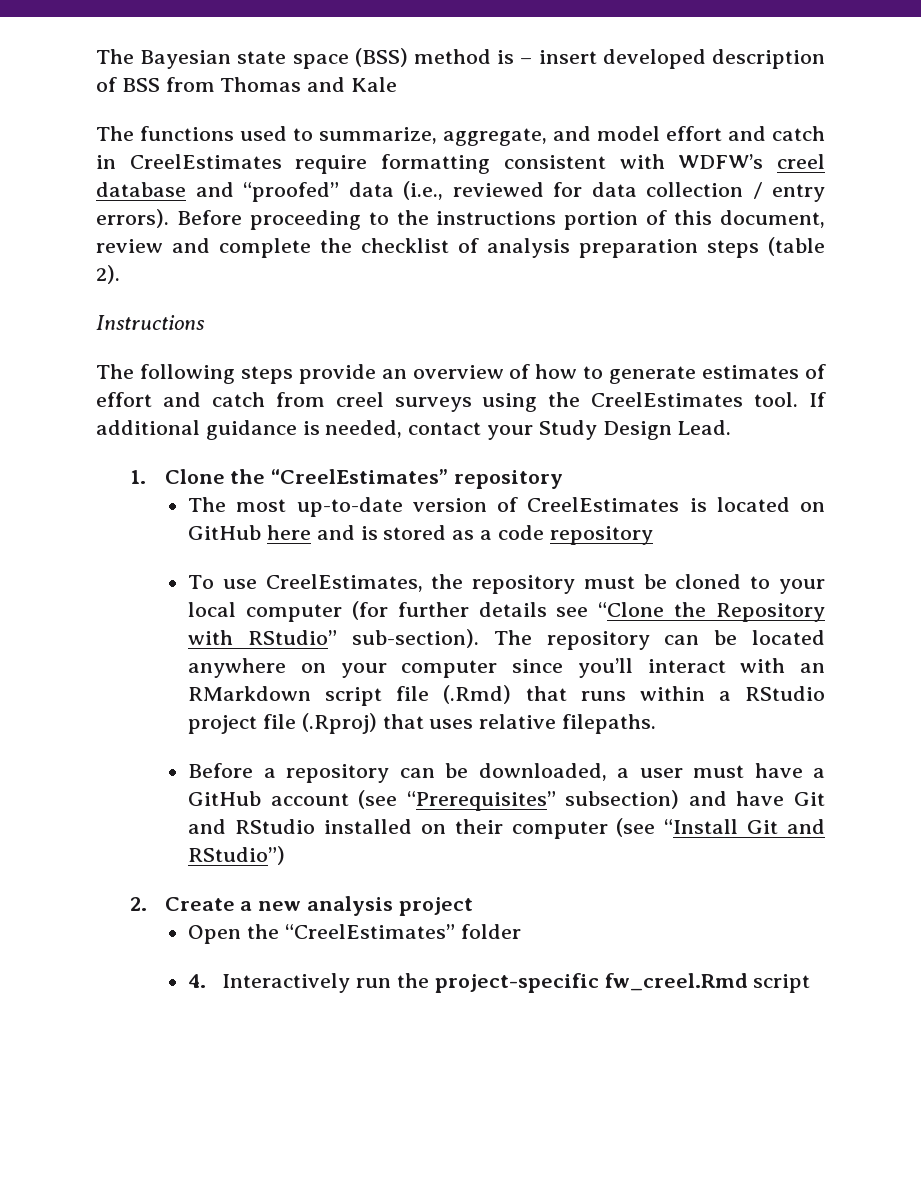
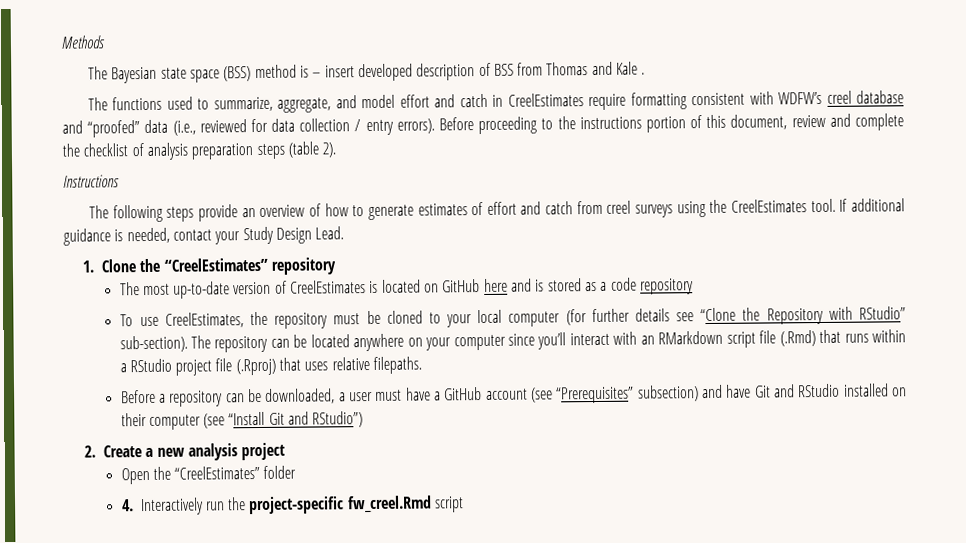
(96, 56) none -> [61,35,105,49] Methods //
(398, 84) none -> [641,72,646,75] .

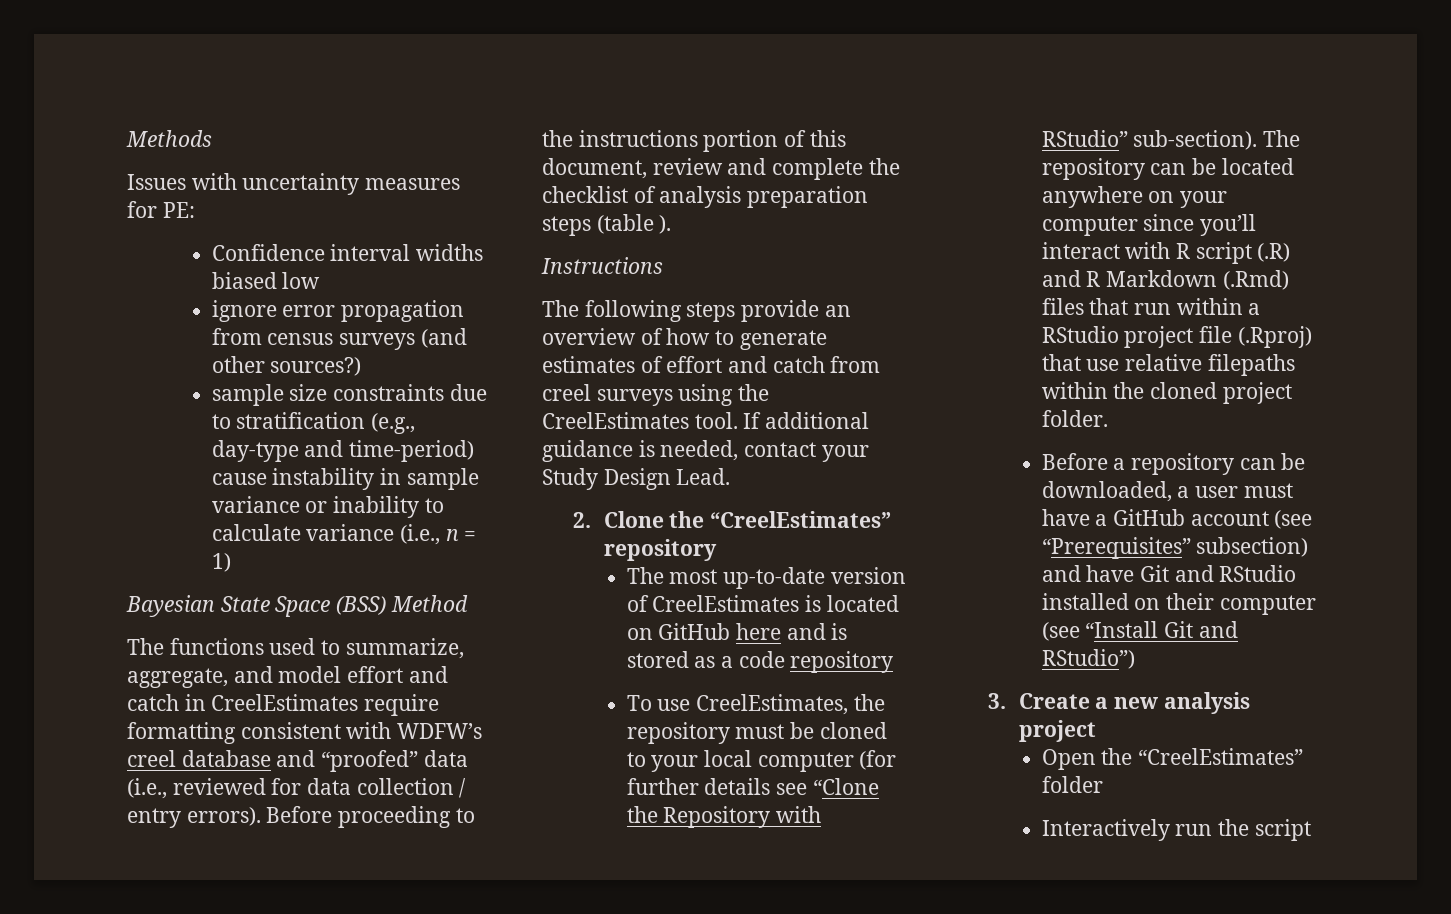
[88,61,646,84] The Bayesian state space (BSS) method is – insert developed description of BSS from Thomas and Kale . -> [127,173,461,195] [127,201,195,218] [211,244,483,261] [211,272,321,289] [211,300,464,322] [211,328,467,350] [211,356,362,376] [211,384,487,406] [211,412,415,434] [211,440,474,462] [211,468,479,490] [211,496,444,518] [211,524,477,545] [211,553,231,572] [126,595,468,617] Issues with uncertainty measures for PE: // Confidence interval widths biased low // ignore error propagation from census surveys (and other sources?) // sample size constraints due to stratification (e.g., day-type and time-period) cause instability in sample variance or inability to calculate variance (i.e., n = 1) // Bayesian State Space (BSS) Method
[322,142,337,158] 2). -> [659,215,672,234] ).
[81,260,94,273] 1. -> [572,512,591,528] 2.
[640,329,869,348] an RMarkdown script file (.Rmd) that runs -> [1175,242,1291,264] [1041,270,1289,290] [1041,298,1171,315] R script (.R) and R Markdown (.Rmd) files that run
[304,356,423,374] uses relative filepaths. -> [1086,354,1295,376] [1041,382,1292,404] [1041,410,1108,427] use relative filepaths within the cloned project folder.
[83,445,96,458] 2. -> [987,693,1006,709] 3.
[121,499,134,512] 4. -> (1103, 784) none
[248,495,432,515] project-specific fw_creel.Rmd -> (1249, 827) none

